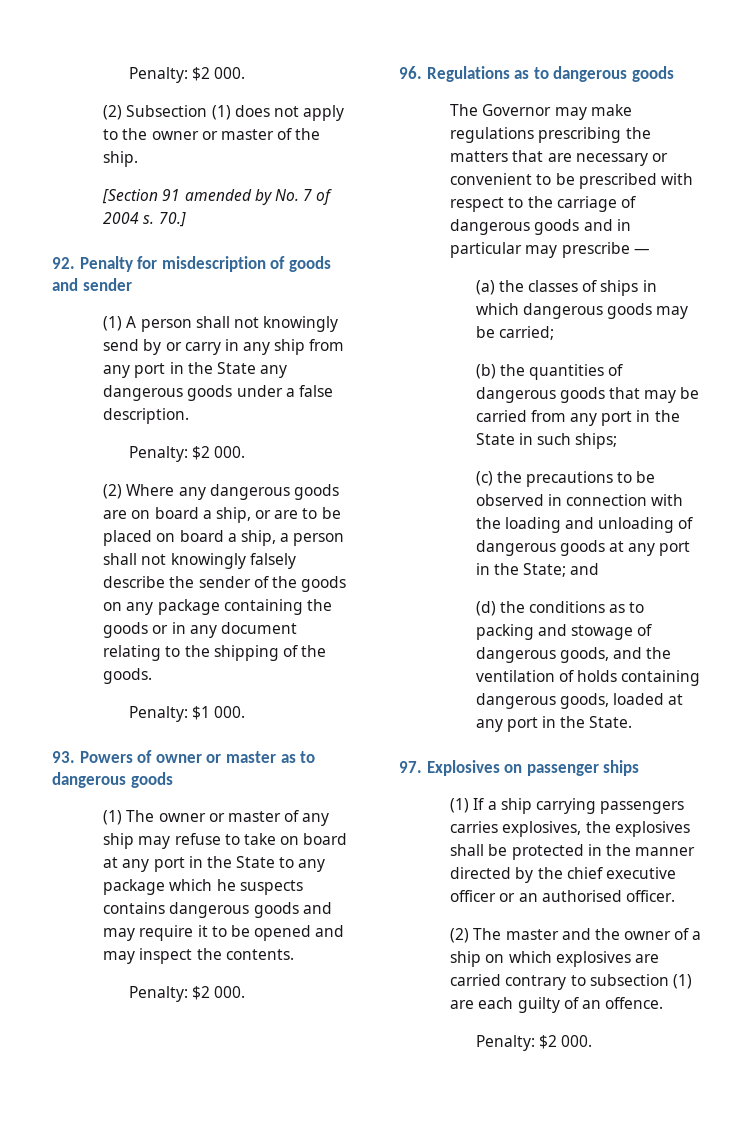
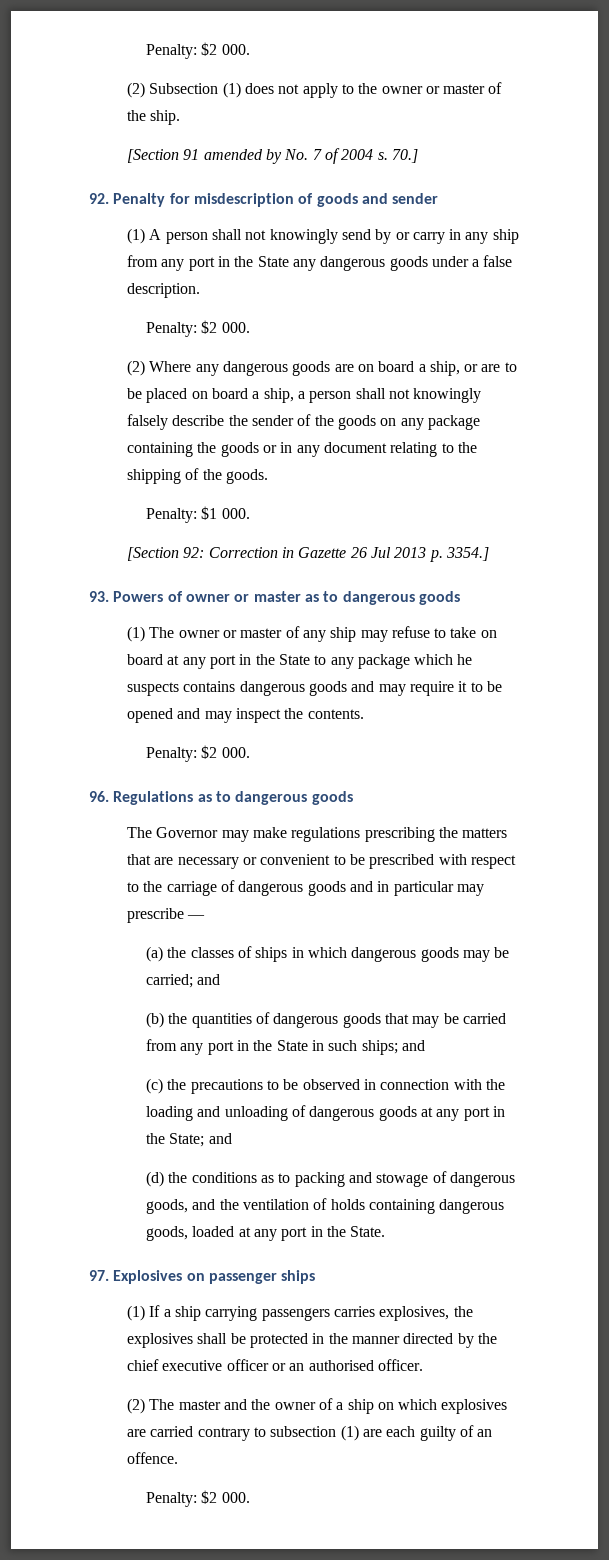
(246, 712) none -> [126,547,489,562] // [Section 92: Correction in Gazette 26 Jul 2013 p. 3354.]
(554, 333) none -> [197,974,221,985] and
(618, 441) none -> [401,1040,425,1051] and

